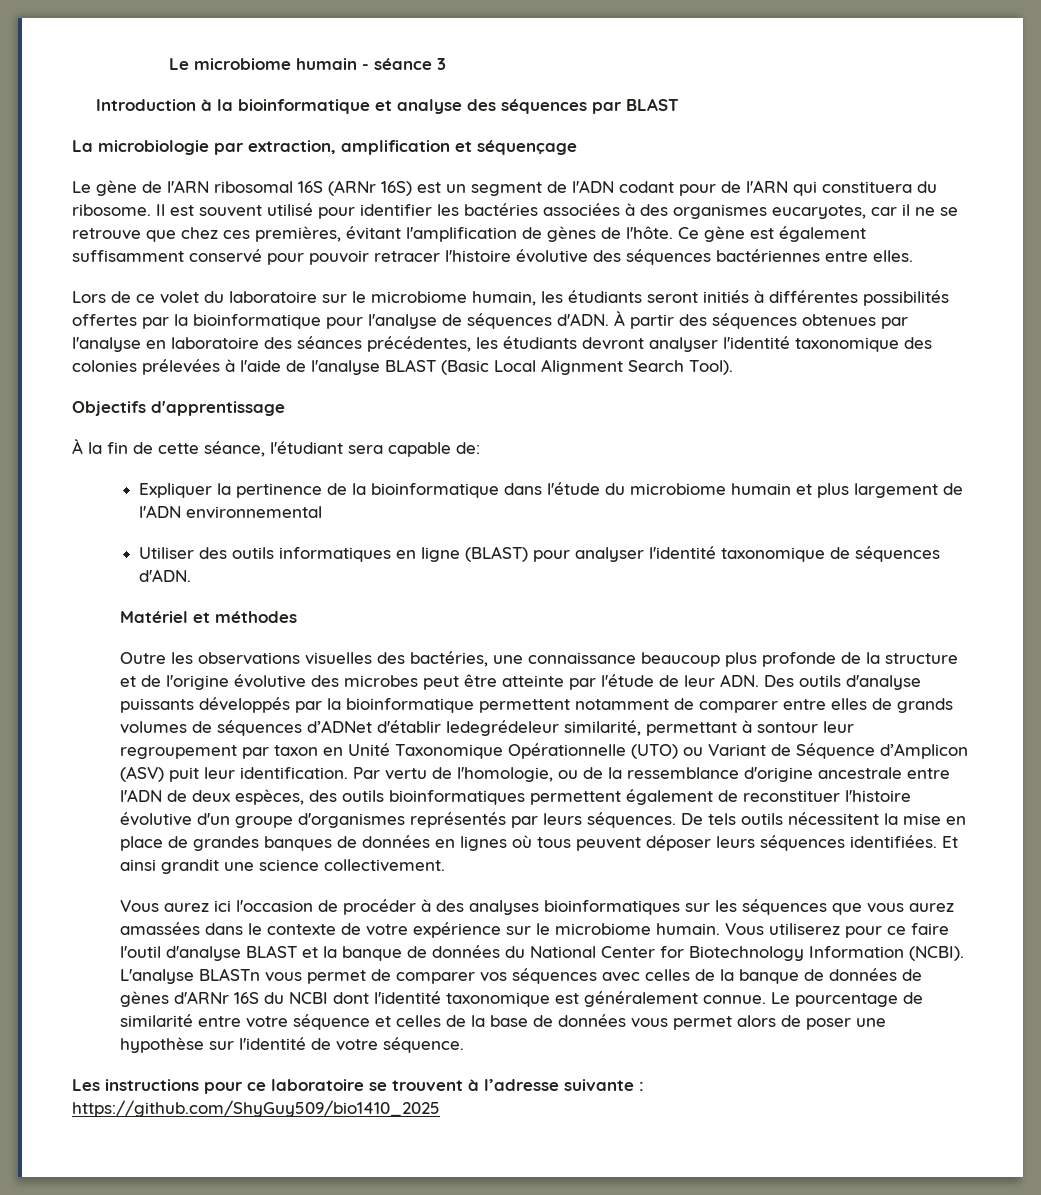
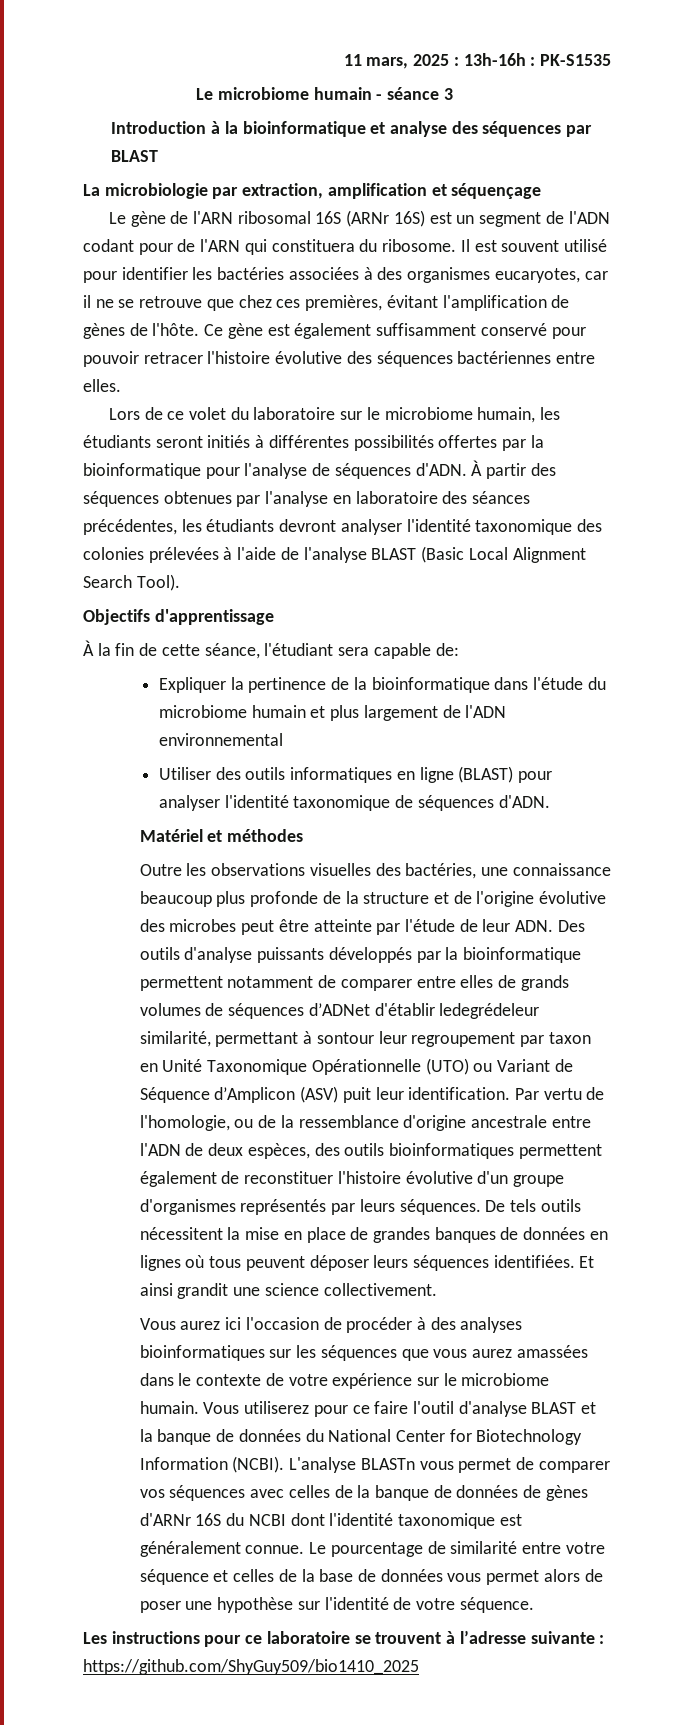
(168, 64) none -> [343,53,612,69] 11 mars, 2025 : 13h-16h : PK-S1535 //

